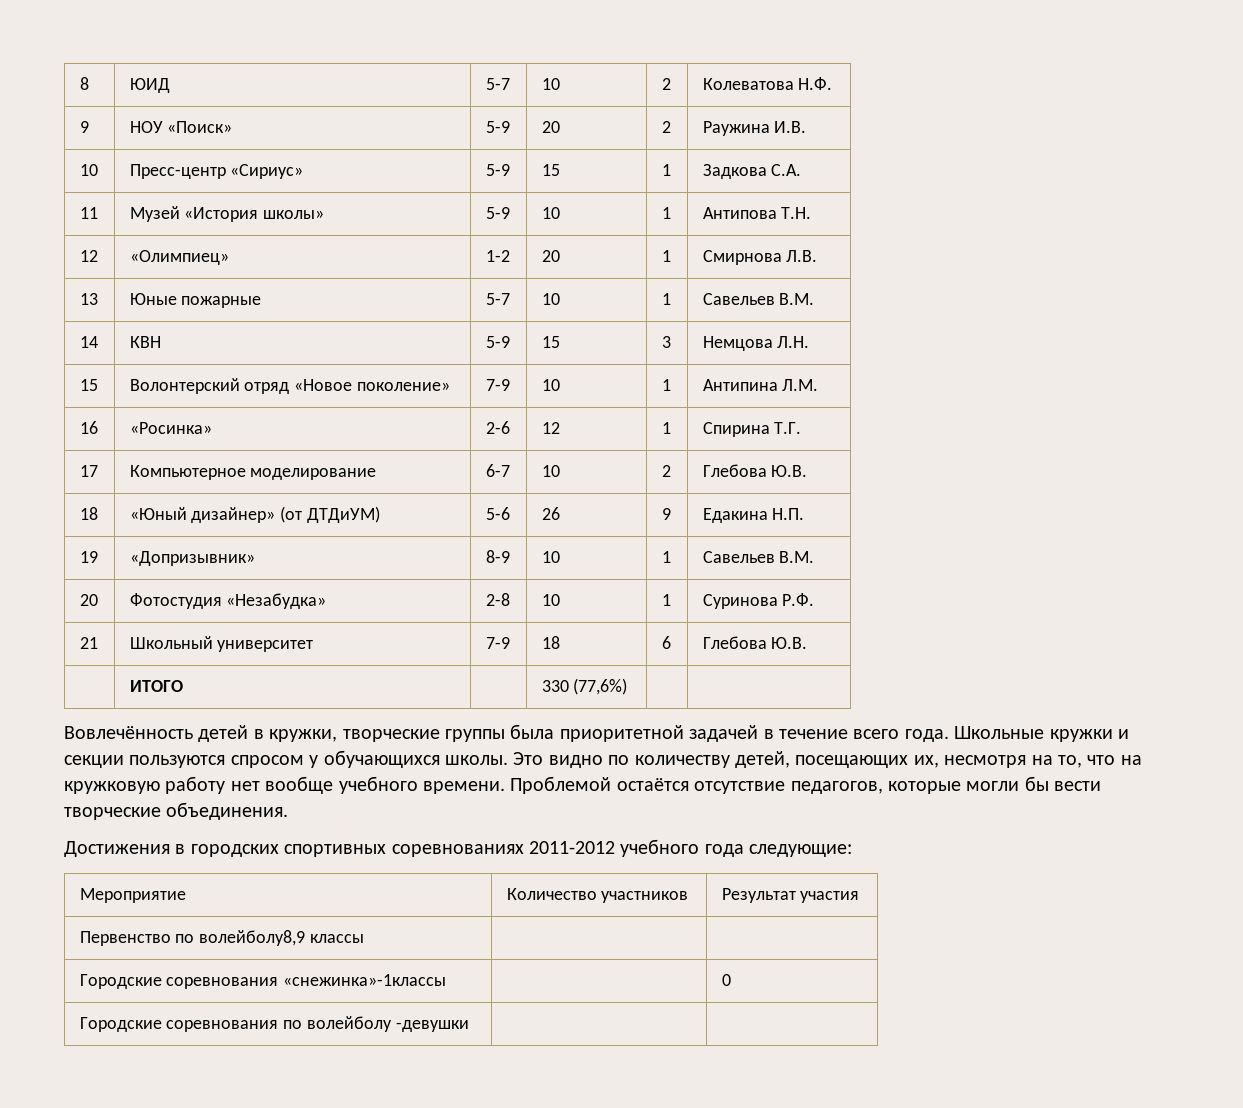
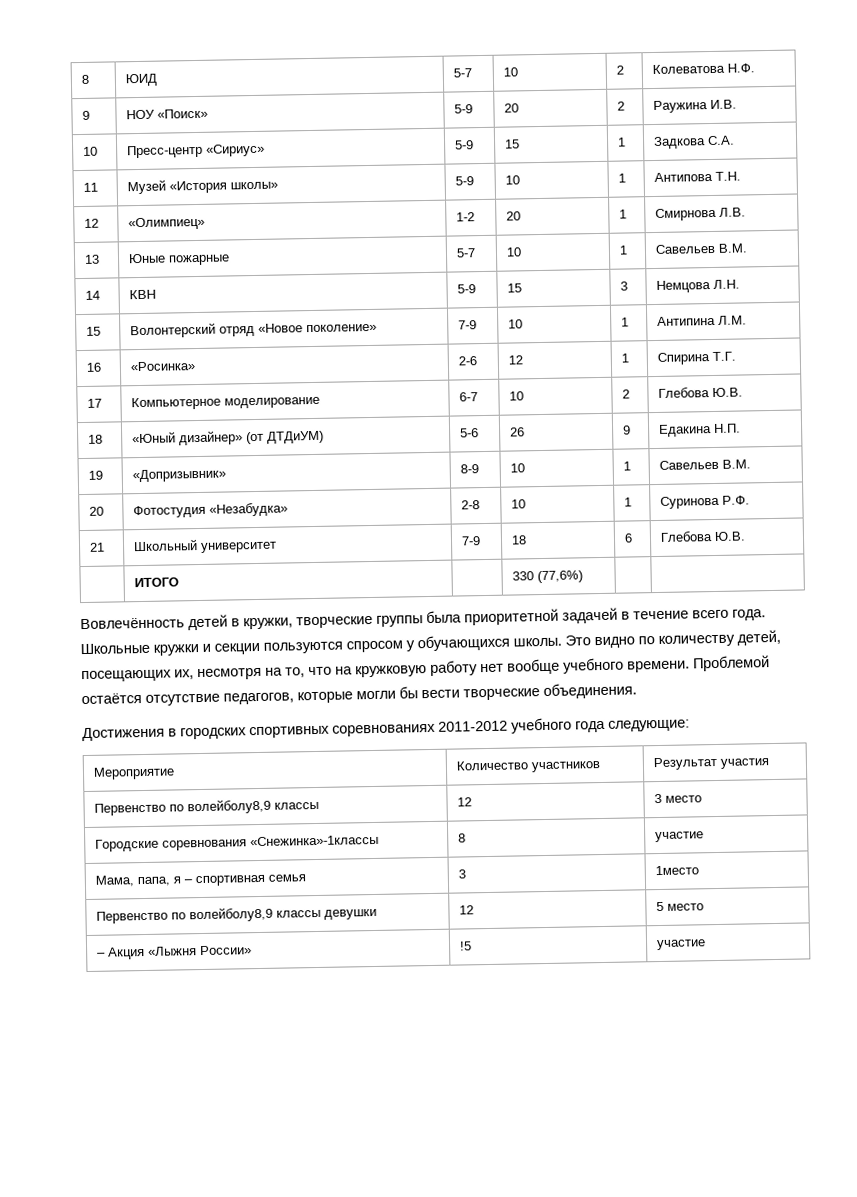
[79,974,447,989] [721,974,731,986] [79,1016,469,1032] | // Городские соревнования «снежинка»-1классы | | 0 // Городские соревнования по волейболу -девушки | | -> [456,797,472,807] [653,793,702,804] [94,834,379,852] [457,833,466,843] [654,831,704,843] [94,874,306,887] [457,869,466,879] [654,865,699,876] [95,906,377,924] [458,905,474,915] [655,901,704,912] [96,945,252,960] [458,941,472,951] [655,939,706,951] 12 | 3 место // Городские соревнования «Снежинка»-1классы | 8 | участие // Мама, папа, я – спортивная семья | 3 | 1место // Первенство по волейболу8,9 классы девушки | 12 | 5 место // – Акция «Лыжня России» | !5 | участие

